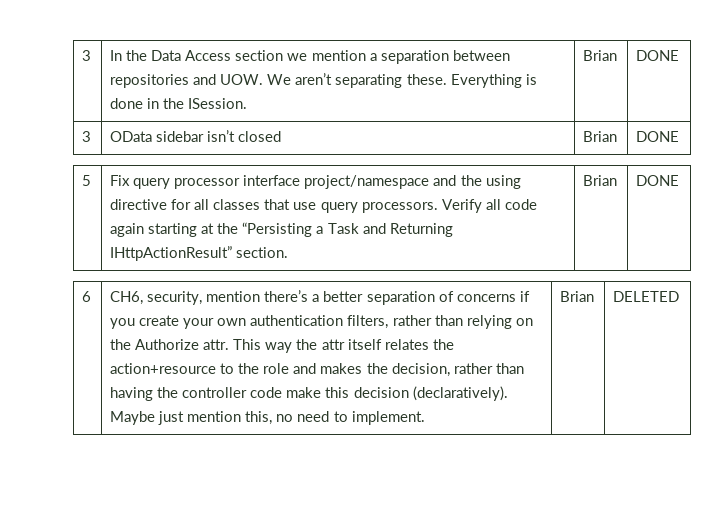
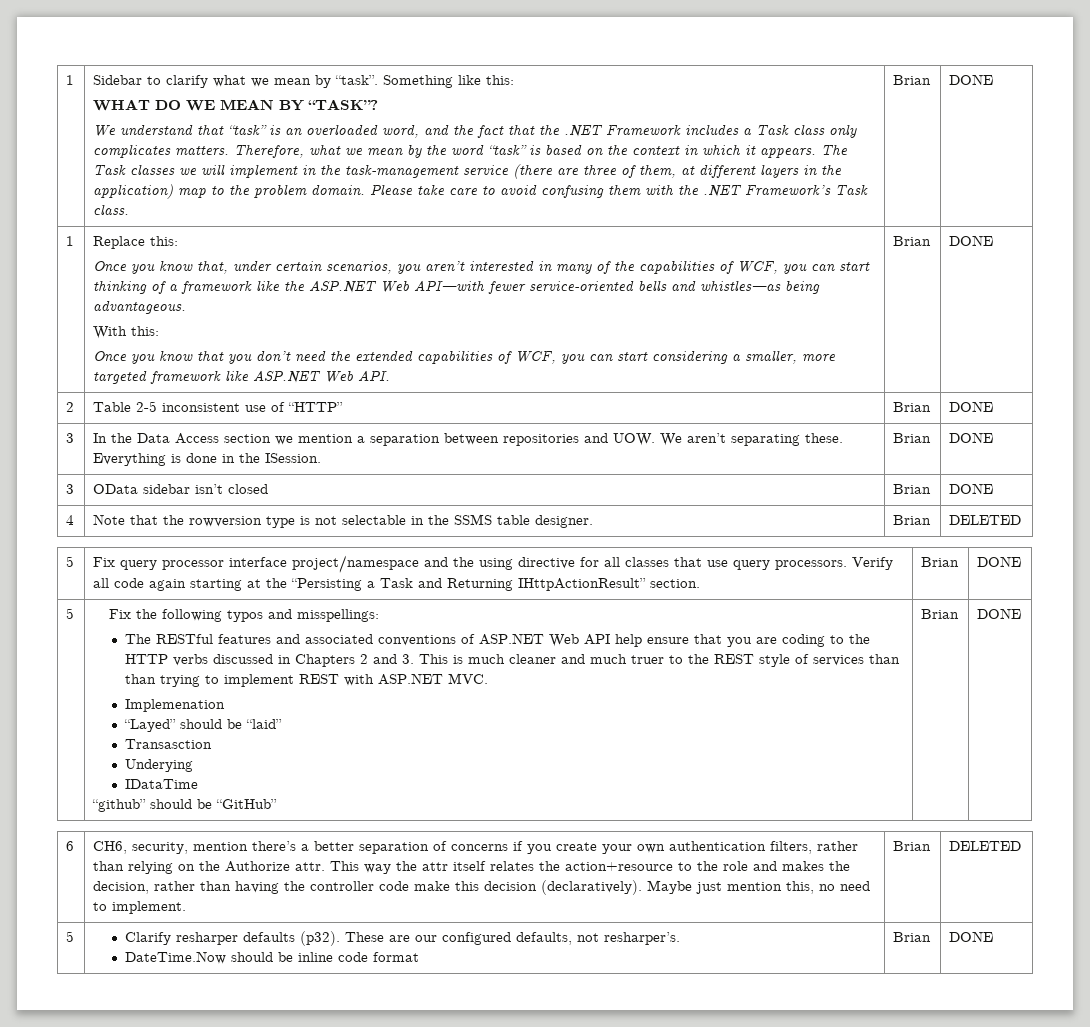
(82, 55) none -> [66,75,75,85] [93,75,515,88] [93,99,379,111] [93,124,858,138] [93,144,849,158] [93,164,843,179] [93,184,869,199] [93,204,130,215] [893,75,932,85] [949,74,994,85] [66,236,75,246] [93,236,179,249] [93,260,871,274] [93,280,821,294] [93,300,187,314] [93,326,160,339] [93,350,837,364] [93,370,391,384] [893,236,932,246] [949,235,994,246] [66,402,75,412] [93,401,344,412] [893,402,932,412] [949,401,994,412] 1 | Sidebar to clarify what we mean by “task”. Something like this: // WHAT DO WE MEAN BY “TASK”? // We understand that “task” is an overloaded word, and the fact that the .NET Framework includes a Task class only complicates matters. Therefore, what we mean by the word “task” is based on the context in which it appears. The Task classes we will implement in the task-management service (there are three of them, at different layers in the application) map to the problem domain. Please take care to avoid confusing them with the .NET Framework’s Task class. | Brian | DONE // 1 | Replace this: // Once you know that, under certain scenarios, you aren’t interested in many of the capabilities of WCF, you can start thinking of a framework like the ASP.NET Web API—with fewer service-oriented bells and whistles—as being advantageous. // With this: // Once you know that you don’t need the extended capabilities of WCF, you can start considering a smaller, more targeted framework like ASP.NET Web API. | Brian | DONE // 2 | Table 2-5 inconsistent use of “HTTP” | Brian | DONE //
(680, 136) none -> [66,515,75,525] [93,514,594,528] [893,515,932,525] [949,515,1022,525] // 4 | Note that the rowversion type is not selectable in the SSMS table designer. | Brian | DELETED
(680, 180) none -> [66,608,75,619] [108,609,379,622] [124,633,870,647] [124,654,900,667] [124,673,488,687] [124,699,225,712] [123,719,282,732] [124,739,212,749] [124,759,193,772] [124,779,198,789] [92,799,278,812] [921,609,960,619] [977,608,1022,619] // 5 | Fix the following typos and misspellings: // The RESTful features and associated conventions of ASP.NET Web API help ensure that you are coding to the HTTP verbs discussed in Chapters 2 and 3. This is much cleaner and much truer to the REST style of services than than trying to implement REST with ASP.NET MVC. // Implemenation // “Layed” should be “laid” // Transasction // Underying // IDataTime // “github” should be “GitHub” | Brian | DONE
(680, 296) none -> [66,931,75,942] [124,931,680,946] [124,951,419,964] [893,932,932,942] [949,931,994,942] // 5 | Clarify resharper defaults (p32). These are our configured defaults, not resharper’s. // DateTime.Now should be inline code format | Brian | DONE

